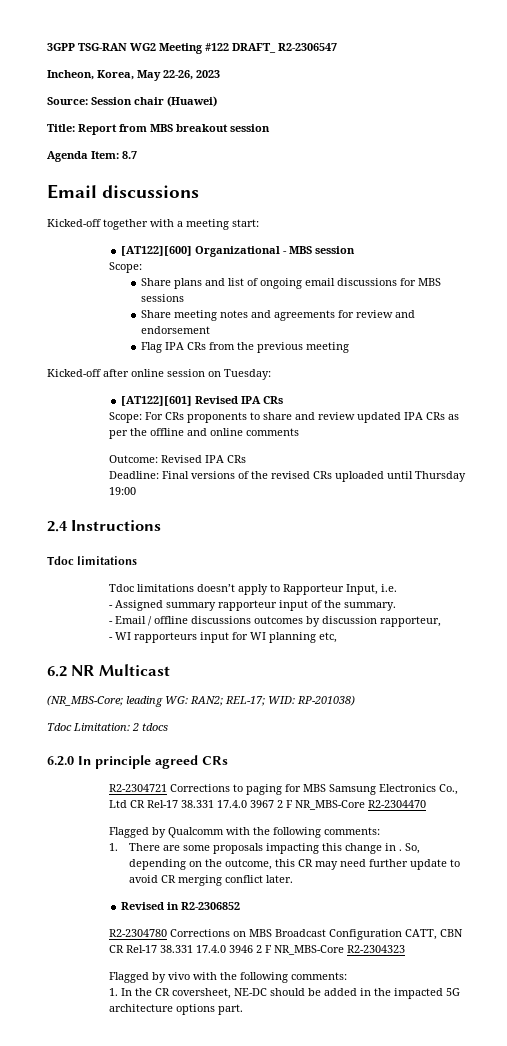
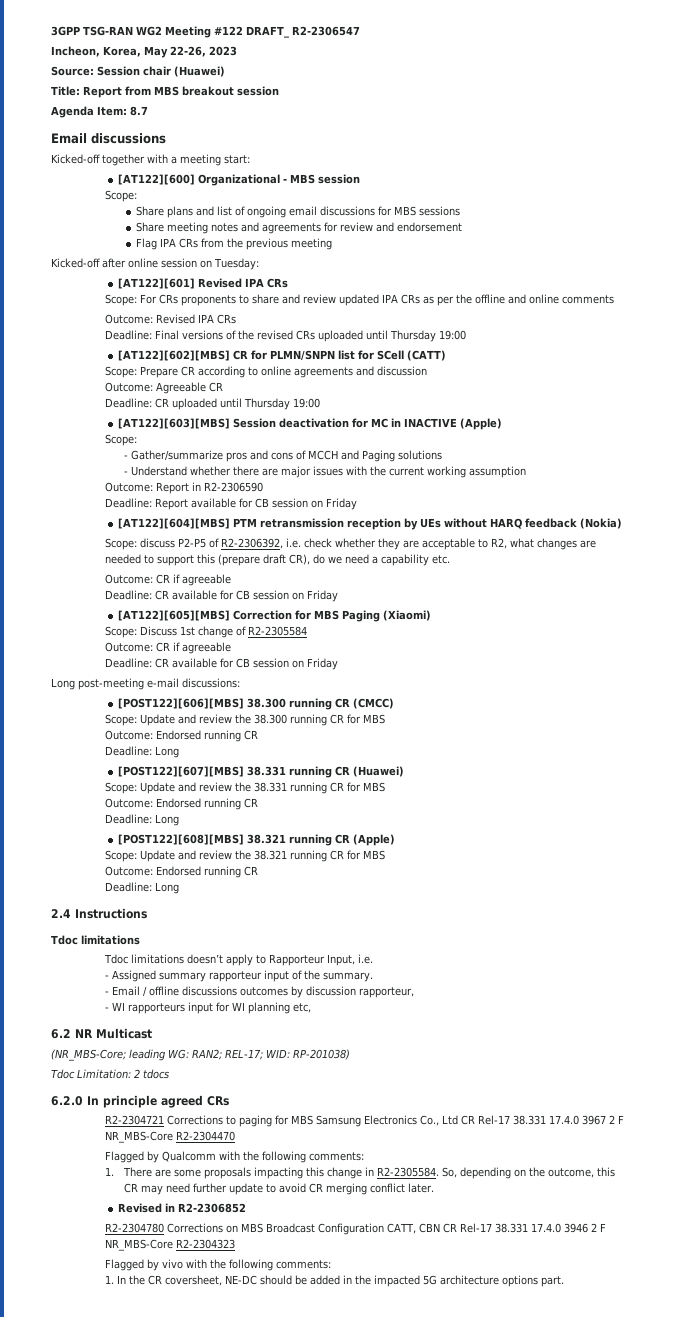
(136, 491) none -> [117,350,446,361] [105,366,428,378] [105,382,224,394] [105,398,321,410] [117,418,502,430] [105,434,138,446] [123,450,442,462] [123,466,526,478] [105,482,264,494] [105,498,358,510] [117,518,622,530] [105,538,597,550] [105,554,451,566] [105,574,232,586] [105,590,339,602] [117,610,431,622] [105,626,308,638] [105,642,232,654] [105,658,339,670] [51,678,240,690] [117,698,394,710] [105,714,386,726] [105,730,259,742] [105,746,180,758] [117,766,404,778] [105,782,386,794] [105,798,259,810] [105,814,180,826] [117,834,395,846] [105,850,386,862] [105,866,259,878] [105,882,180,894] // [AT122][602][MBS] CR for PLMN/SNPN list for SCell (CATT) // Scope: Prepare CR according to online agreements and discussion // Outcome: Agreeable CR // Deadline: CR uploaded until Thursday 19:00 // [AT122][603][MBS] Session deactivation for MC in INACTIVE (Apple) // Scope: // - Gather/summarize pros and cons of MCCH and Paging solutions // - Understand whether there are major issues with the current working assumption // Outcome: Report in R2-2306590 // Deadline: Report available for CB session on Friday // [AT122][604][MBS] PTM retransmission reception by UEs without HARQ feedback (Nokia) // Scope: discuss P2-P5 of R2-2306392, i.e. check whether they are acceptable to R2, what changes are needed to support this (prepare draft CR), do we need a capability etc. // Outcome: CR if agreeable // Deadline: CR available for CB session on Friday // [AT122][605][MBS] Correction for MBS Paging (Xiaomi) // Scope: Discuss 1st change of R2-2305584 // Outcome: CR if agreeable // Deadline: CR available for CB session on Friday // Long post-meeting e-mail discussions: // [POST122][606][MBS] 38.300 running CR (CMCC) // Scope: Update and review the 38.300 running CR for MBS // Outcome: Endorsed running CR // Deadline: Long // [POST122][607][MBS] 38.331 running CR (Huawei) // Scope: Update and review the 38.331 running CR for MBS // Outcome: Endorsed running CR // Deadline: Long // [POST122][608][MBS] 38.321 running CR (Apple) // Scope: Update and review the 38.321 running CR for MBS // Outcome: Endorsed running CR // Deadline: Long
[399,849,403,851] . -> [376,1167,439,1177] R2-2305584.

